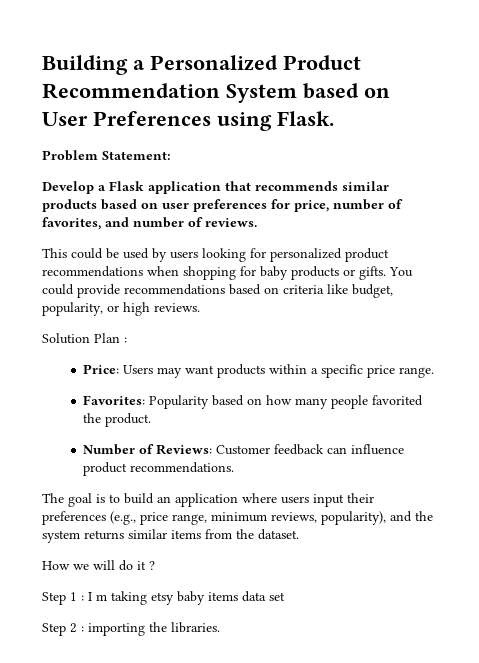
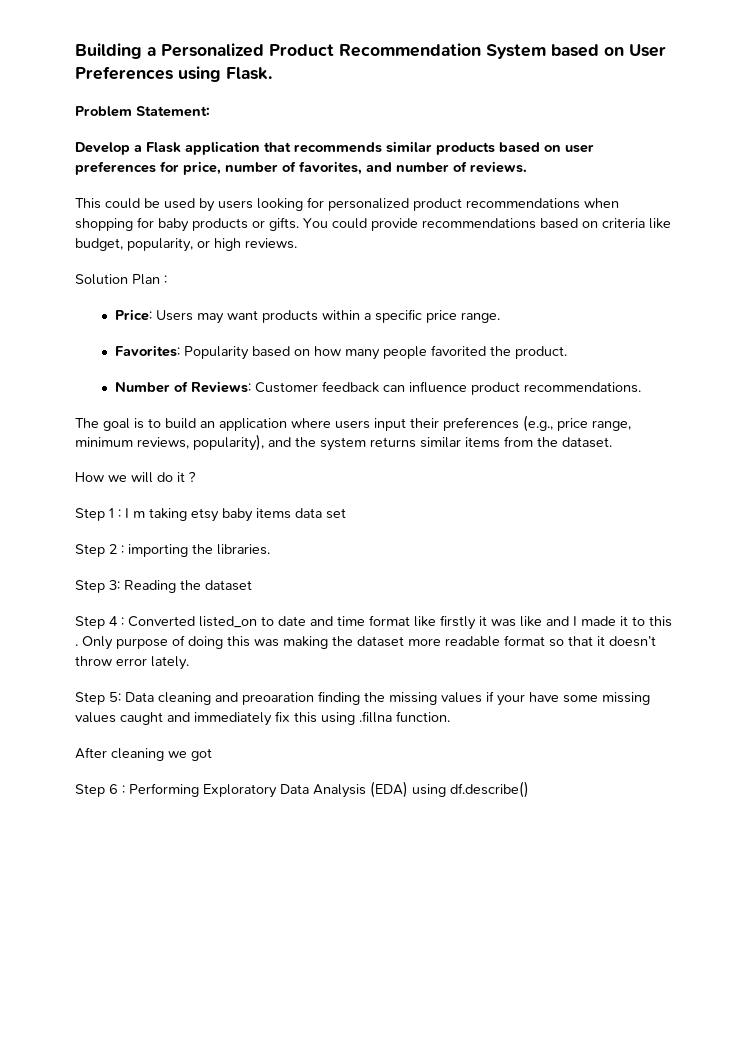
(220, 627) none -> [75,580,252,593] [75,615,672,630] [75,635,656,650] [75,656,189,670] [75,691,650,706] [75,711,450,726] [75,747,212,761] [75,781,529,798] // Step 3: Reading the dataset // Step 4 : Converted listed_on to date and time format like firstly it was like and I made it to this . Only purpose of doing this was making the dataset more readable format so that it doesn’t throw error lately. // Step 5: Data cleaning and preoaration finding the missing values if your have some missing values caught and immediately fix this using .fillna function. // After cleaning we got // Step 6 : Performing Exploratory Data Analysis (EDA) using df.describe()

